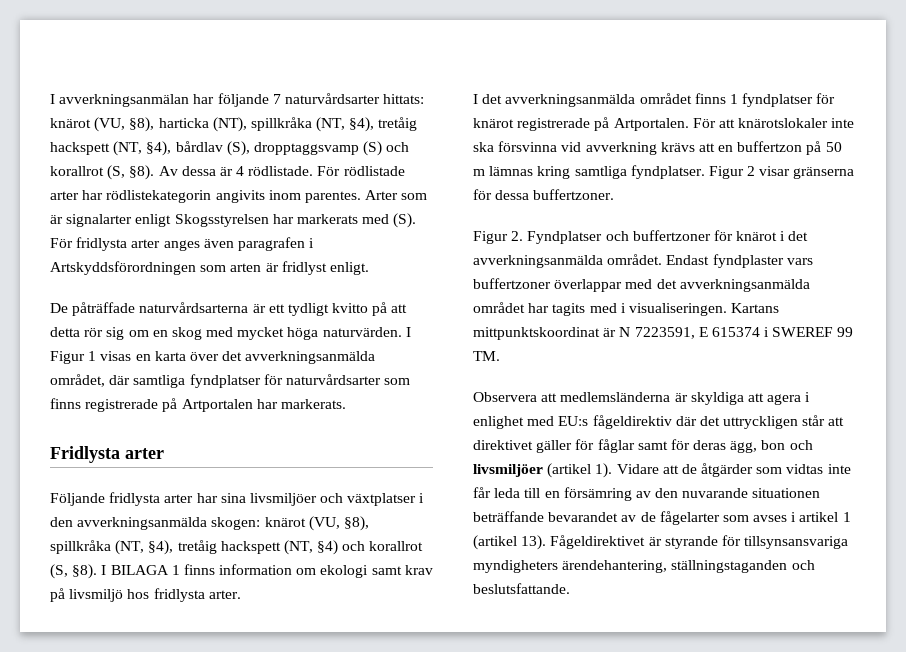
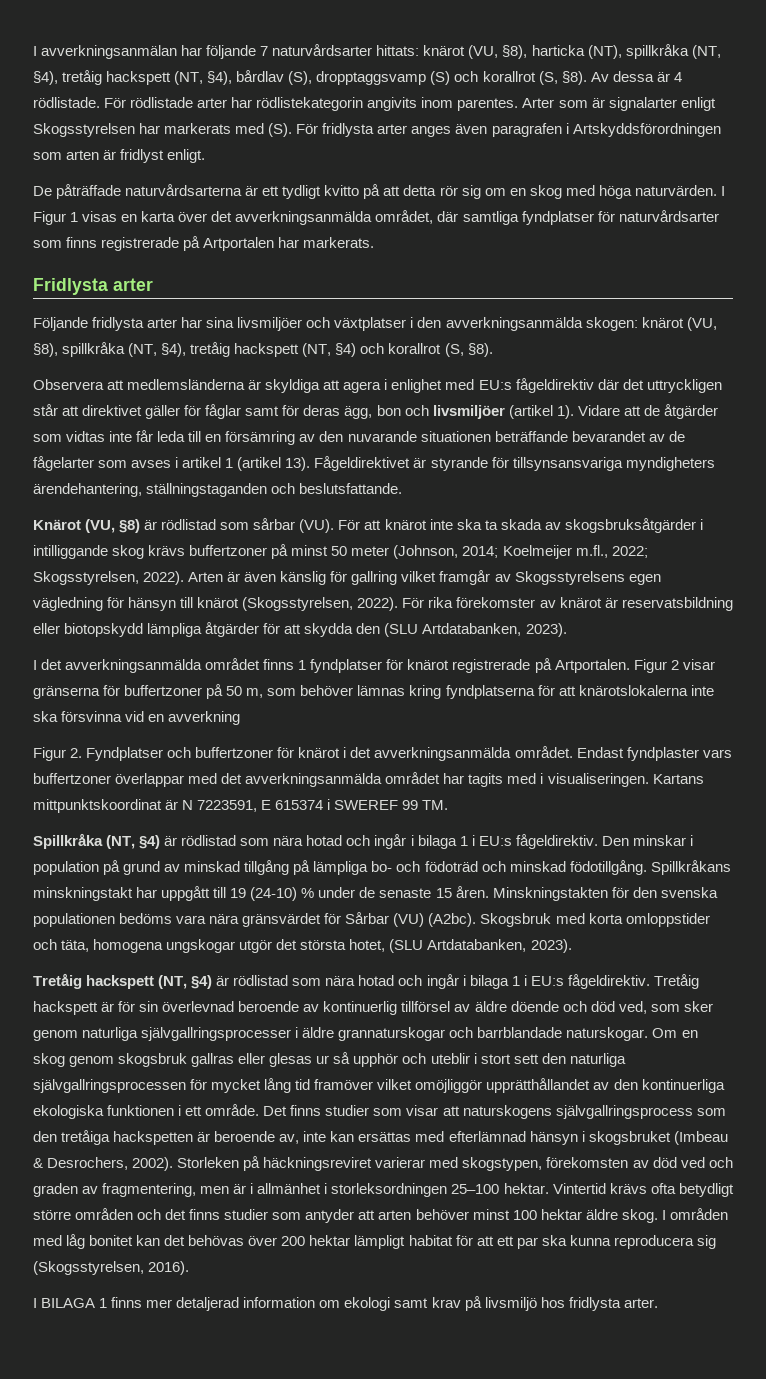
[237,327,285,340] mycket -> (595, 190) none
[101,564,433,578] [50,588,241,602] [473,93,836,107] [473,117,855,131] [473,141,842,155] [473,165,855,179] [473,189,615,200] [473,230,809,244] [473,254,813,268] [473,278,810,292] [473,302,780,316] [473,327,854,340] [473,351,500,361] I BILAGA 1 finns information om ekologi samt krav på livsmiljö hos fridlysta arter. // I det avverkningsanmälda området finns 1 fyndplatser för knärot registrerade på Artportalen. För att knärotslokaler inte ska försvinna vid avverkning krävs att en buffertzon på 50 m lämnas kring samtliga fyndplatser. Figur 2 visar gränserna för dessa buffertzoner. // Figur 2. Fyndplatser och buffertzoner för knärot i det avverkningsanmälda området. Endast fyndplaster vars buffertzoner överlappar med det avverkningsanmälda området har tagits med i visualiseringen. Kartans mittpunktskoordinat är N 7223591, E 615374 i SWEREF 99 TM. -> (493, 350) none
(570, 588) none -> [33,518,703,533] [33,544,648,559] [33,570,661,585] [33,597,733,611] [33,622,567,637] [33,658,715,673] [33,684,714,699] [33,711,241,725] [33,746,732,761] [33,772,704,787] [33,799,449,813] [33,833,693,849] [33,860,731,875] [33,886,718,901] [33,912,710,927] [33,939,572,953] [33,973,699,989] [33,1001,713,1015] [33,1027,698,1041] [33,1052,626,1067] [33,1078,725,1093] [33,1104,726,1119] [33,1130,728,1145] [33,1156,733,1171] [33,1183,734,1197] [33,1208,728,1223] [33,1234,716,1249] [33,1261,190,1275] [33,1296,658,1311] // Knärot (VU, §8) är rödlistad som sårbar (VU). För att knärot inte ska ta skada av skogsbruksåtgärder i intilliggande skog krävs buffertzoner på minst 50 meter (Johnson, 2014; Koelmeijer m.fl., 2022; Skogsstyrelsen, 2022). Arten är även känslig för gallring vilket framgår av Skogsstyrelsens egen vägledning för hänsyn till knärot (Skogsstyrelsen, 2022). För rika förekomster av knärot är reservatsbildning eller biotopskydd lämpliga åtgärder för att skydda den (SLU Artdatabanken, 2023). // I det avverkningsanmälda området finns 1 fyndplatser för knärot registrerade på Artportalen. Figur 2 visar gränserna för buffertzoner på 50 m, som behöver lämnas kring fyndplatserna för att knärotslokalerna inte ska försvinna vid en avverkning // Figur 2. Fyndplatser och buffertzoner för knärot i det avverkningsanmälda området. Endast fyndplaster vars buffertzoner överlappar med det avverkningsanmälda området har tagits med i visualiseringen. Kartans mittpunktskoordinat är N 7223591, E 615374 i SWEREF 99 TM. // Spillkråka (NT, §4) är rödlistad som nära hotad och ingår i bilaga 1 i EU:s fågeldirektiv. Den minskar i population på grund av minskad tillgång på lämpliga bo- och födoträd och minskad födotillgång. Spillkråkans minskningstakt har uppgått till 19 (24-10) % under de senaste 15 åren. Minskningstakten för den svenska populationen bedöms vara nära gränsvärdet för Sårbar (VU) (A2bc). Skogsbruk med korta omloppstider och täta, homogena ungskogar utgör det största hotet, (SLU Artdatabanken, 2023). // Tretåig hackspett (NT, §4) är rödlistad som nära hotad och ingår i bilaga 1 i EU:s fågeldirektiv. Tretåig hackspett är för sin överlevnad beroende av kontinuerlig tillförsel av äldre döende och död ved, som sker genom naturliga självgallringsprocesser i äldre grannaturskogar och barrblandade naturskogar. Om en skog genom skogsbruk gallras eller glesas ur så upphör och uteblir i stort sett den naturliga självgallringsprocessen för mycket lång tid framöver vilket omöjliggör upprätthållandet av den kontinuerliga ekologiska funktionen i ett område. Det finns studier som visar att naturskogens självgallringsprocess som den tretåiga hackspetten är beroende av, inte kan ersättas med efterlämnad hänsyn i skogsbruket (Imbeau & Desrochers, 2002). Storleken på häckningsreviret varierar med skogstypen, förekomsten av död ved och graden av fragmentering, men är i allmänhet i storleksordningen 25–100 hektar. Vintertid krävs ofta betydligt större områden och det finns studier som antyder att arten behöver minst 100 hektar äldre skog. I områden med låg bonitet kan det behövas över 200 hektar lämpligt habitat för att ett par ska kunna reproducera sig (Skogsstyrelsen, 2016). // I BILAGA 1 finns mer detaljerad information om ekologi samt krav på livsmiljö hos fridlysta arter.

